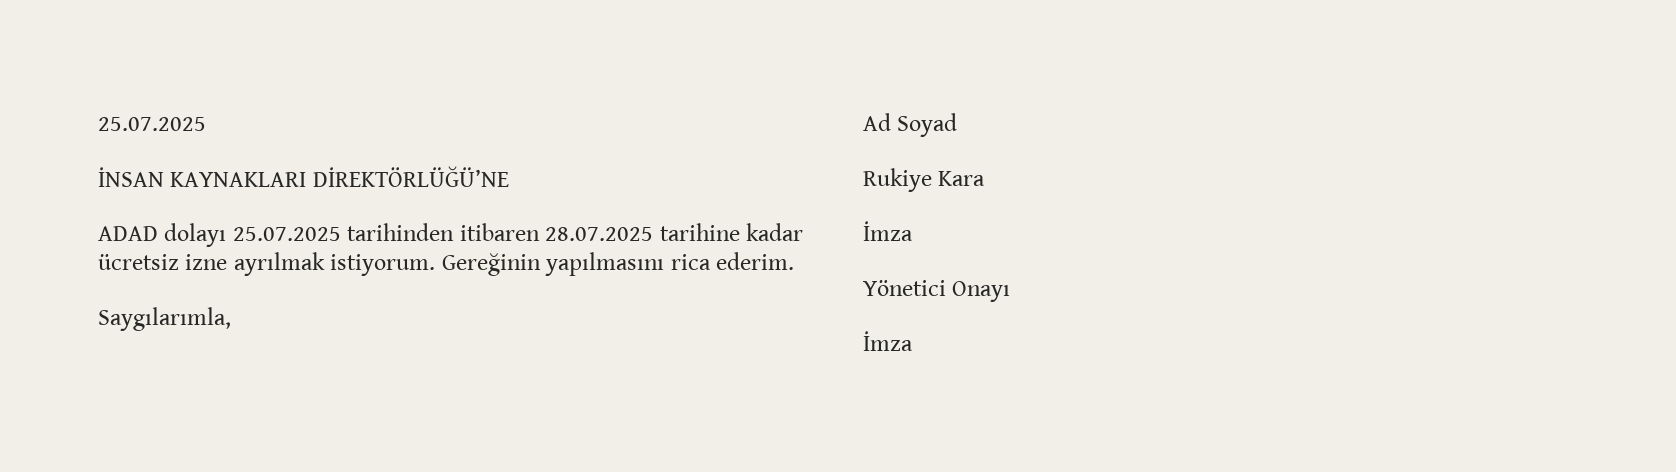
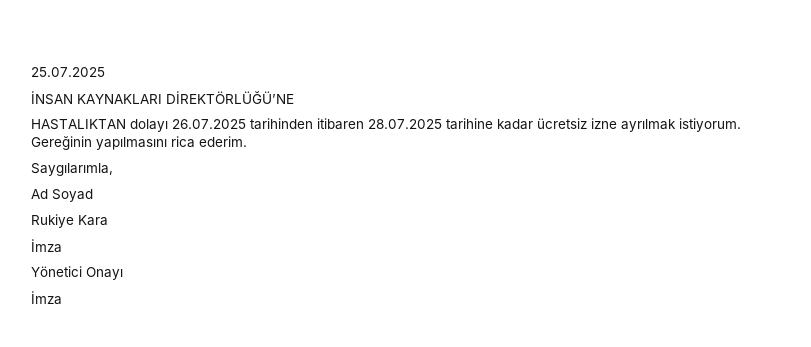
[98,223,341,247] ADAD dolayı 25.07.2025 -> [31,119,246,132] HASTALIKTAN dolayı 26.07.2025

